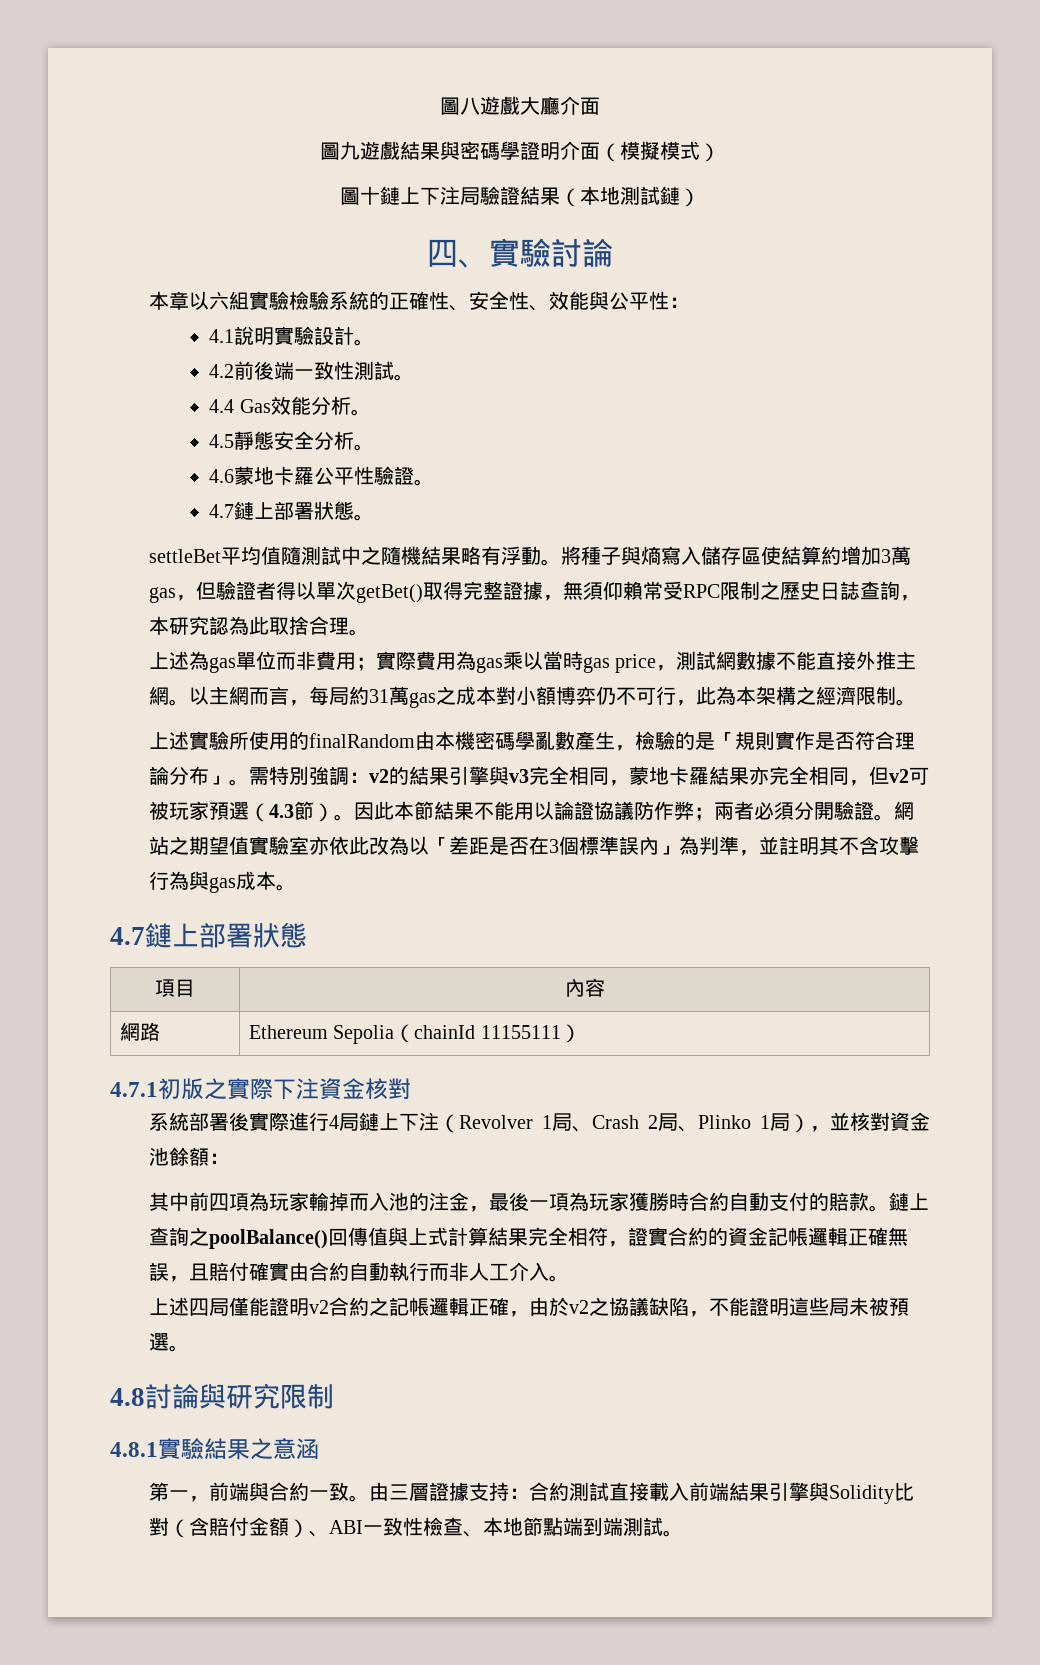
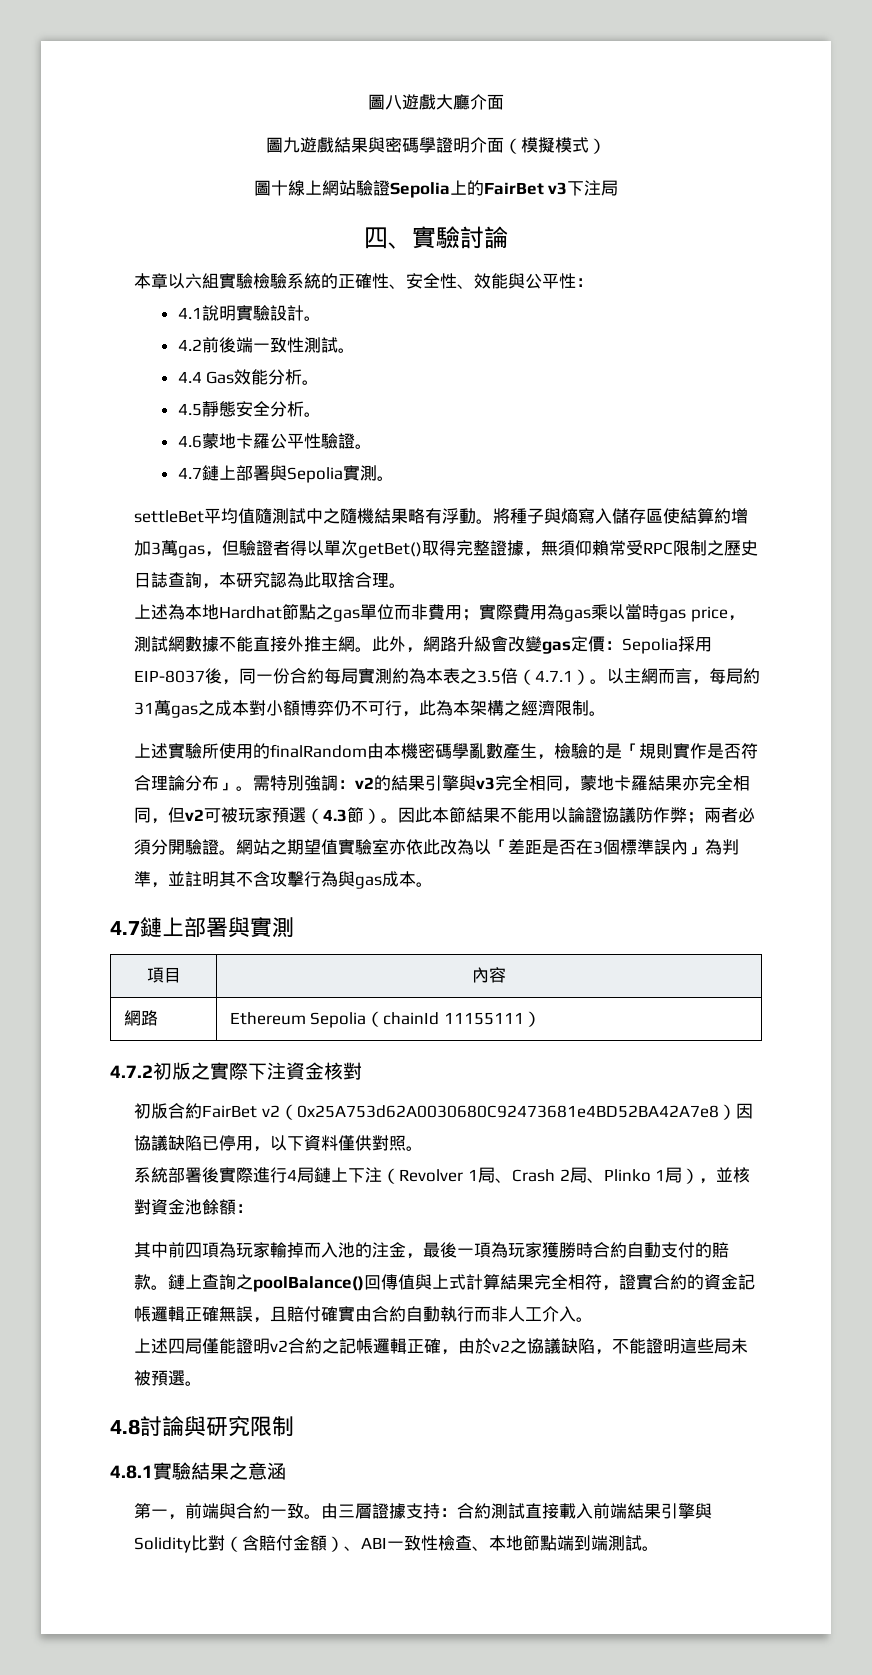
[380,186,700,207] 鏈上下注局驗證結果（本地測試鏈） -> [287,180,619,198] 線上網站驗證Sepolia上的FairBet v3下注局
[314,501,355,520] 狀態 -> [269,465,377,483] 與Sepolia實測
(209, 660) none -> [185,604,334,620] 本地Hardhat節點之
(189, 702) none -> [372,635,713,654] [134,668,608,685] 此外，網路升級會改變gas定價：Sepolia採用EIP-8037後，同一份合約每局實測約為本表之3.5倍（4.7.1）。
[253,922,307,948] 狀態 -> [228,917,294,938] 與實測
[110,1082,158,1097] 4.7.1 -> [110,1065,153,1078] 4.7.2
(411, 1089) none -> [134,1103,754,1120] [134,1135,424,1152] // 初版合約FairBet v2（0x25A753d62A0030680C92473681e4BD52BA42A7e8）因協議缺陷已停用，以下資料僅供對照。

